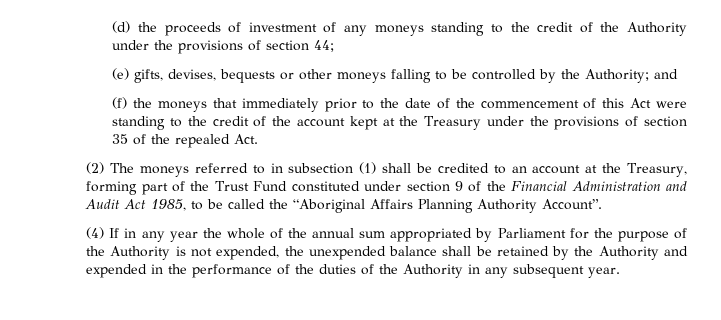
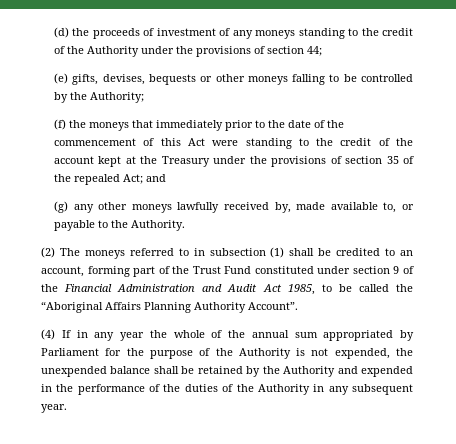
[654,69,679,79] and -> (145, 97) none
[234,134,259,144] Act. -> [123,174,167,184] [54,201,414,213] [54,220,186,231] Act; and // (g) any other moneys lawfully received by, made available to, or payable to the Authority.
[532,163,688,177] account at the Treasury, -> [41,266,85,277] account,

